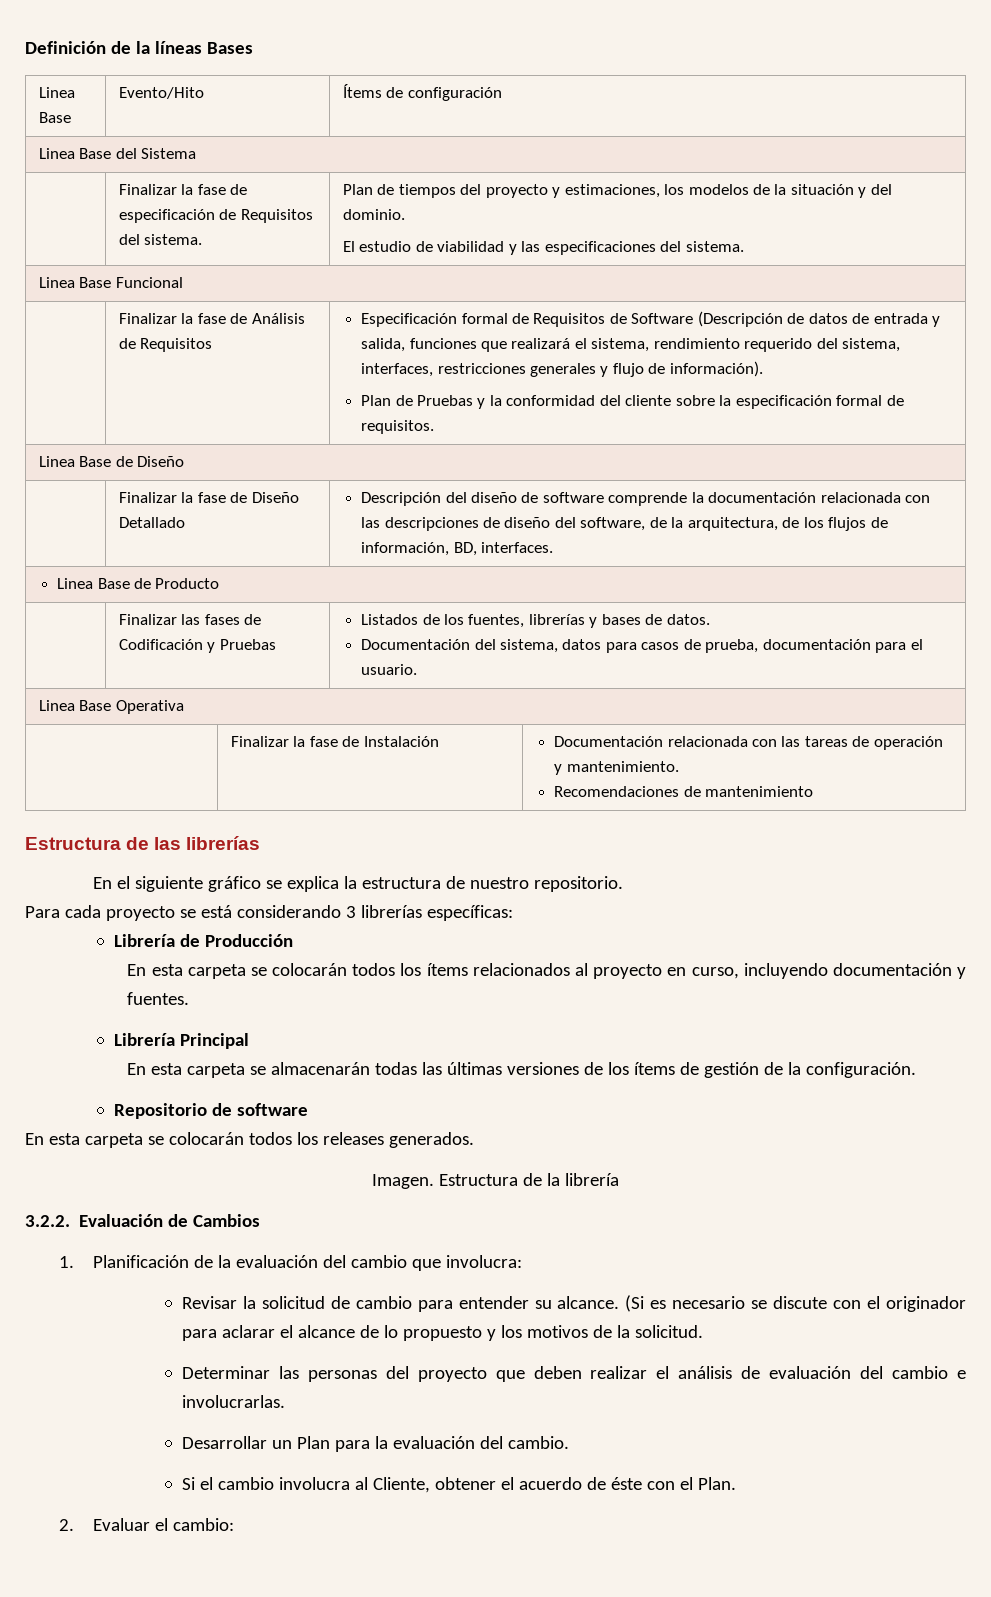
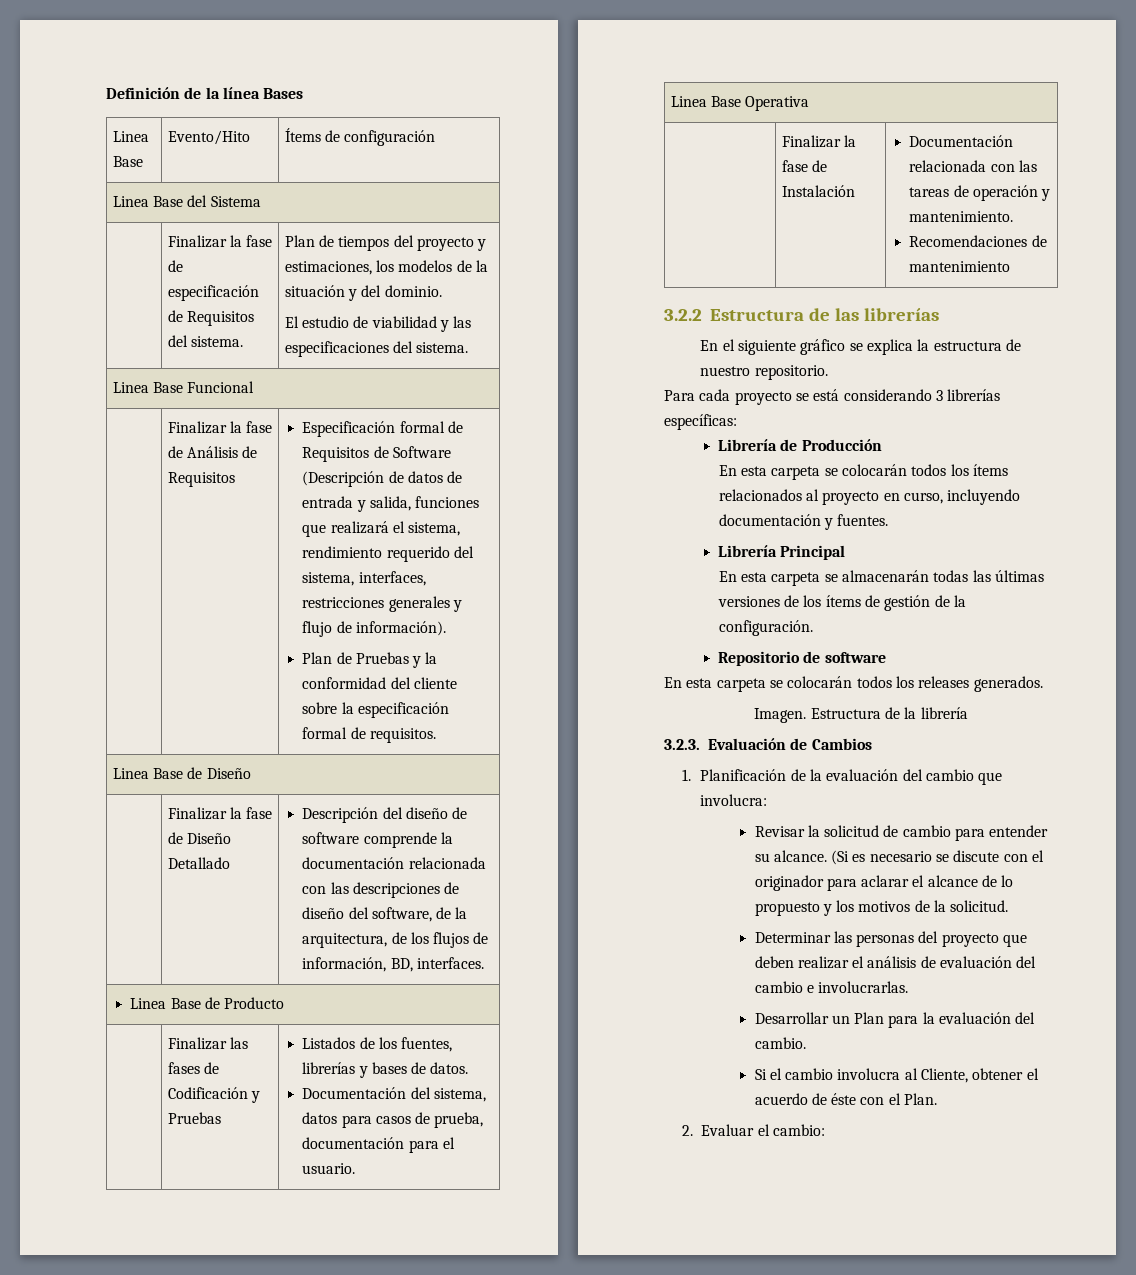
[154,41,202,54] líneas -> [222,87,260,99] línea
(813, 791) none -> [664,309,702,321] 3.2.2
[25,1215,70,1227] 3.2.2. -> [664,739,700,750] 3.2.3.

